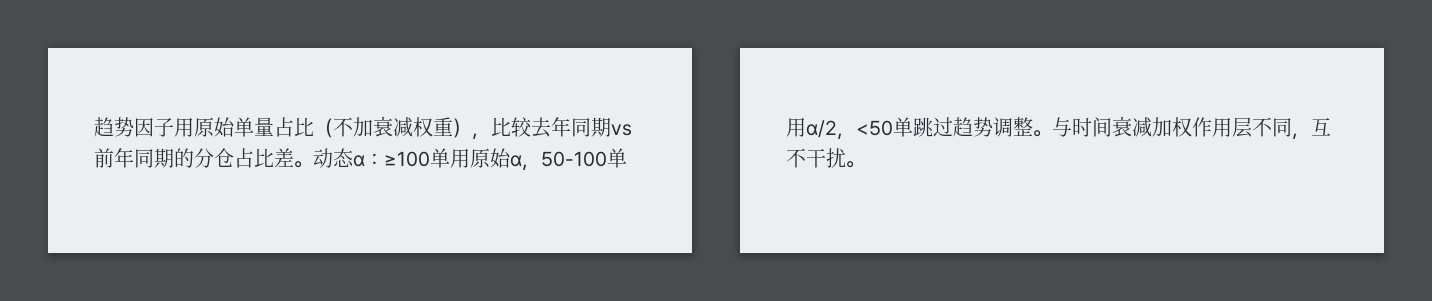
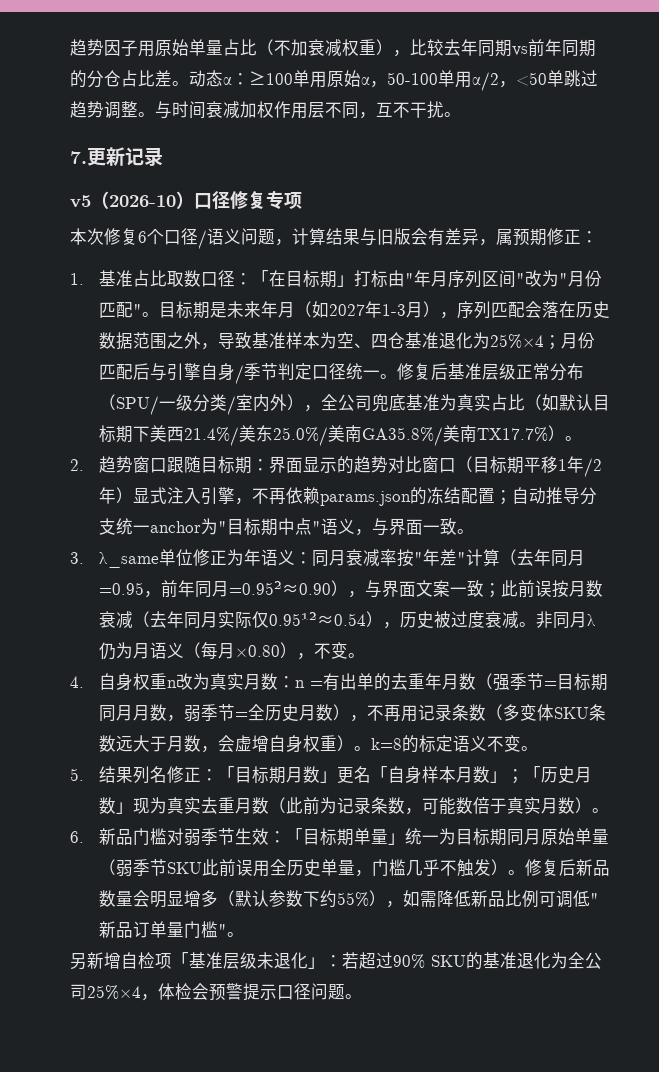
(865, 164) none -> [70,147,163,166] [70,190,302,210] [70,228,598,249] [70,270,602,288] [98,301,610,319] [98,332,595,350] [98,363,584,384] [98,394,610,415] [98,425,582,446] [70,456,602,477] [98,487,597,506] [98,518,474,536] [70,549,585,568] [98,580,603,598] [98,611,596,629] [98,642,365,660] [70,673,608,691] [98,704,606,722] [98,735,538,753] [70,766,592,784] [98,797,609,815] [70,828,609,846] [98,859,610,877] [98,890,599,908] [98,921,244,938] [70,952,602,970] [70,983,362,1001] // 7.更新记录 // v5（2026-10）口径修复专项 // 本次修复6个口径/语义问题，计算结果与旧版会有差异，属预期修正： // 1.基准占比取数口径：「在目标期」打标由"年月序列区间"改为"月份匹配"。目标期是未来年月（如2027年1-3月），序列匹配会落在历史数据范围之外，导致基准样本为空、四仓基准退化为25%×4；月份匹配后与引擎自身/季节判定口径统一。修复后基准层级正常分布（SPU/一级分类/室内外），全公司兜底基准为真实占比（如默认目标期下美西21.4%/美东25.0%/美南GA35.8%/美南TX17.7%）。 // 2.趋势窗口跟随目标期：界面显示的趋势对比窗口（目标期平移1年/2年）显式注入引擎，不再依赖params.json的冻结配置；自动推导分支统一anchor为"目标期中点"语义，与界面一致。 // 3. λ_same单位修正为年语义：同月衰减率按"年差"计算（去年同月=0.95，前年同月=0.95²≈0.90），与界面文案一致；此前误按月数衰减（去年同月实际仅0.95¹²≈0.54），历史被过度衰减。非同月λ仍为月语义（每月×0.80），不变。 // 4.自身权重n改为真实月数：n =有出单的去重年月数（强季节=目标期同月月数，弱季节=全历史月数），不再用记录条数（多变体SKU条数远大于月数，会虚增自身权重）。k=8的标定语义不变。 // 5.结果列名修正：「目标期月数」更名「自身样本月数」；「历史月数」现为真实去重月数（此前为记录条数，可能数倍于真实月数）。 // 6.新品门槛对弱季节生效：「目标期单量」统一为目标期同月原始单量（弱季节SKU此前误用全历史单量，门槛几乎不触发）。修复后新品数量会明显增多（默认参数下约55%），如需降低新品比例可调低"新品订单量门槛"。 // 另新增自检项「基准层级未退化」：若超过90% SKU的基准退化为全公司25%×4，体检会预警提示口径问题。

